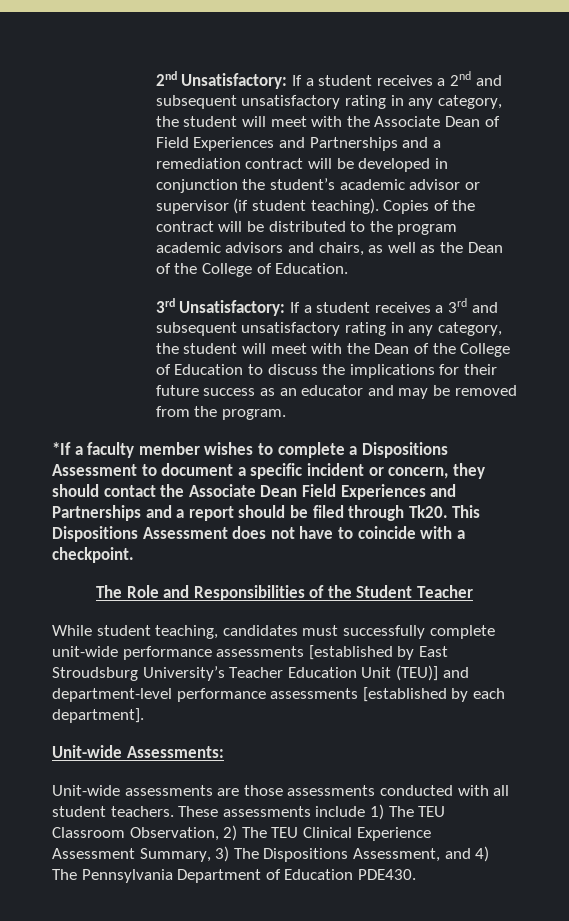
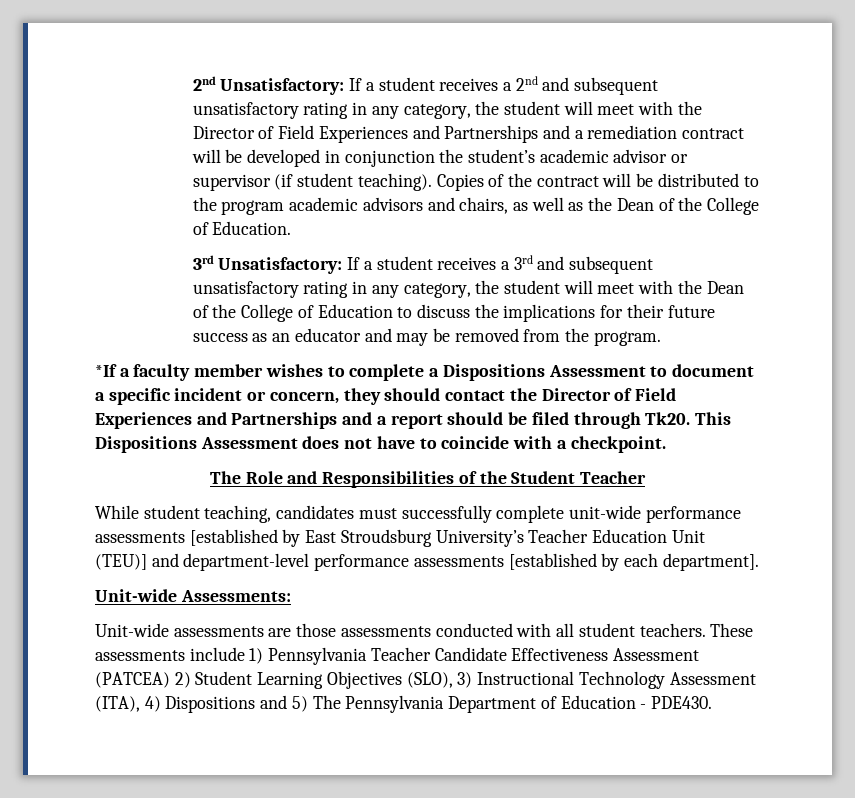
[374,116,480,127] Associate Dean -> [192,126,255,139] Director
[188,484,298,497] Associate Dean -> [541,388,633,401] Director of
[388,806,446,817] [52,825,431,841] [52,846,490,862] The TEU Classroom Observation, 2) The TEU Clinical Experience Assessment Summary, 3) The Dispositions Assessment, and 4) -> [268,647,700,665] [95,671,756,689] [95,695,308,713] Pennsylvania Teacher Candidate Effectiveness Assessment (PATCEA) 2) Student Learning Objectives (SLO), 3) Instructional Technology Assessment (ITA), 4) Dispositions and 5)
(354, 874) none -> [640,704,647,709] -

